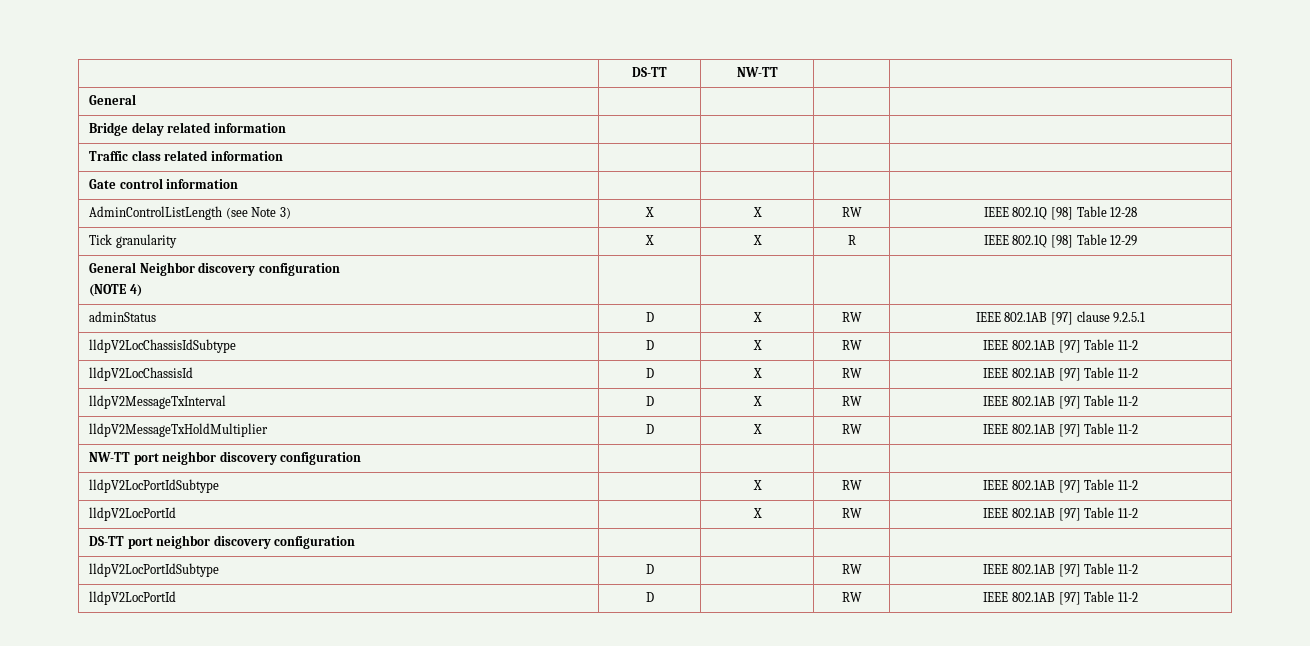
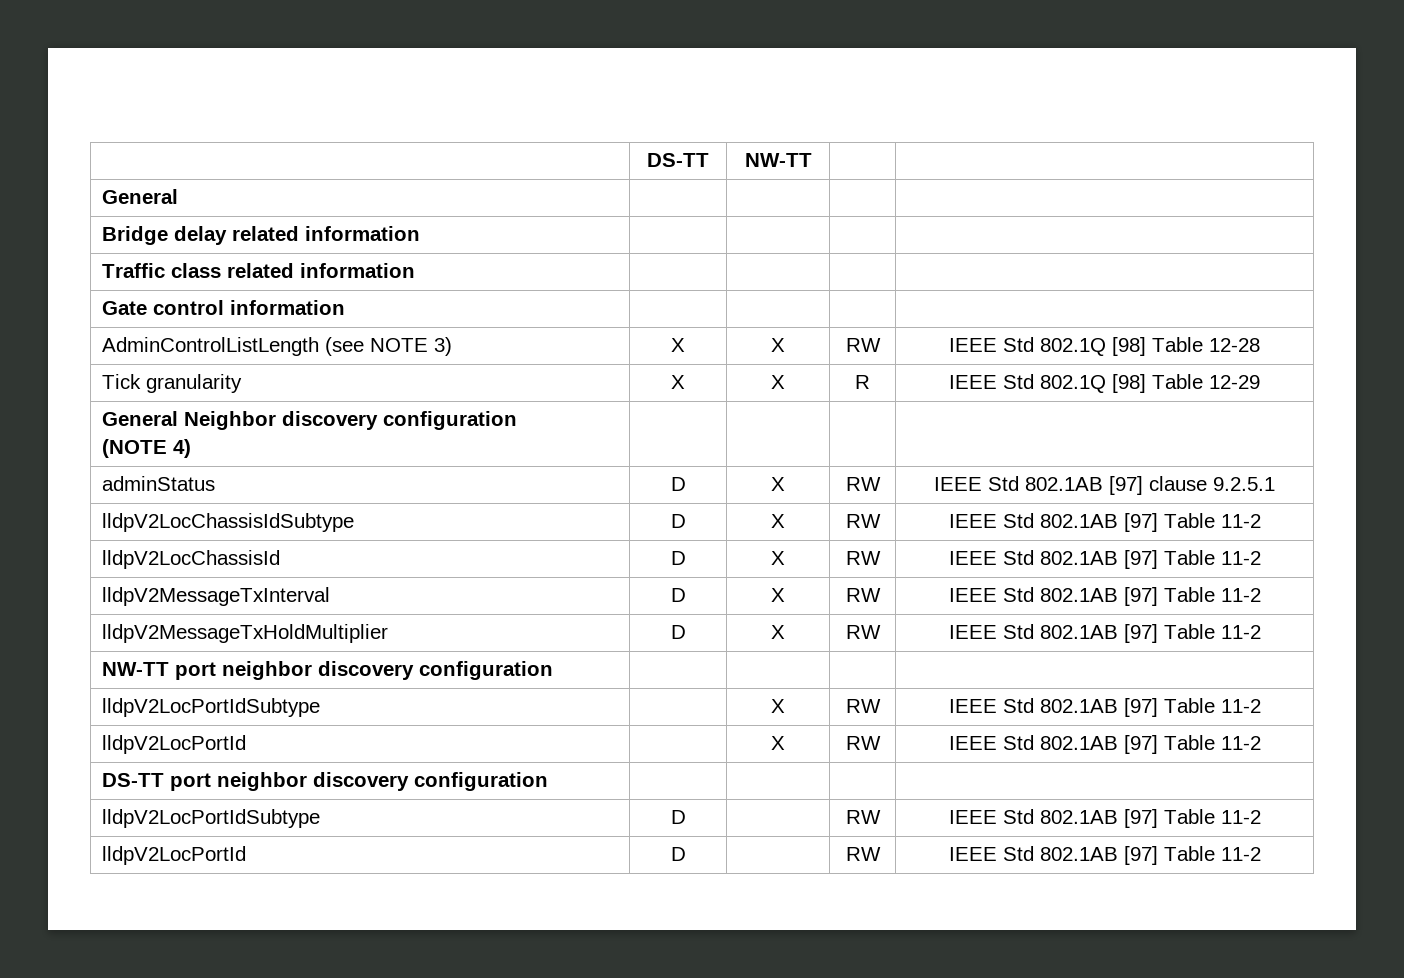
[251,207,277,217] Note -> [369,338,428,352] NOTE
(1009, 212) none -> [1003,337,1034,352] Std
(1009, 240) none -> [1003,374,1034,389] Std
(1001, 317) none -> [988,476,1020,491] Std
(1009, 345) none -> [1002,513,1034,528] Std
(1009, 373) none -> [1002,550,1034,565] Std
(1009, 401) none -> [1002,587,1034,602] Std
(1009, 429) none -> [1002,624,1034,639] Std
(1009, 485) none -> [1002,698,1034,713] Std
(1009, 513) none -> [1002,735,1034,750] Std
(1009, 569) none -> [1002,809,1034,824] Std
(1009, 597) none -> [1002,846,1034,861] Std

